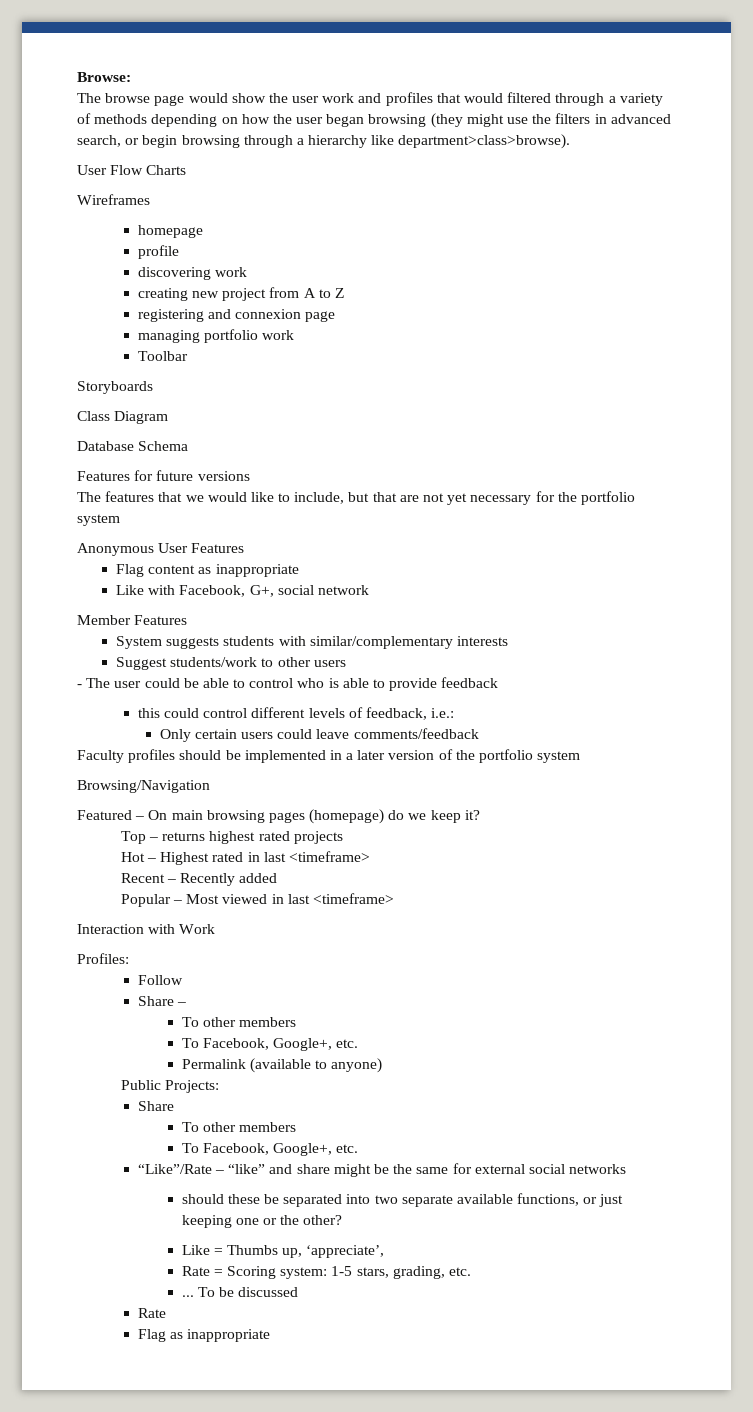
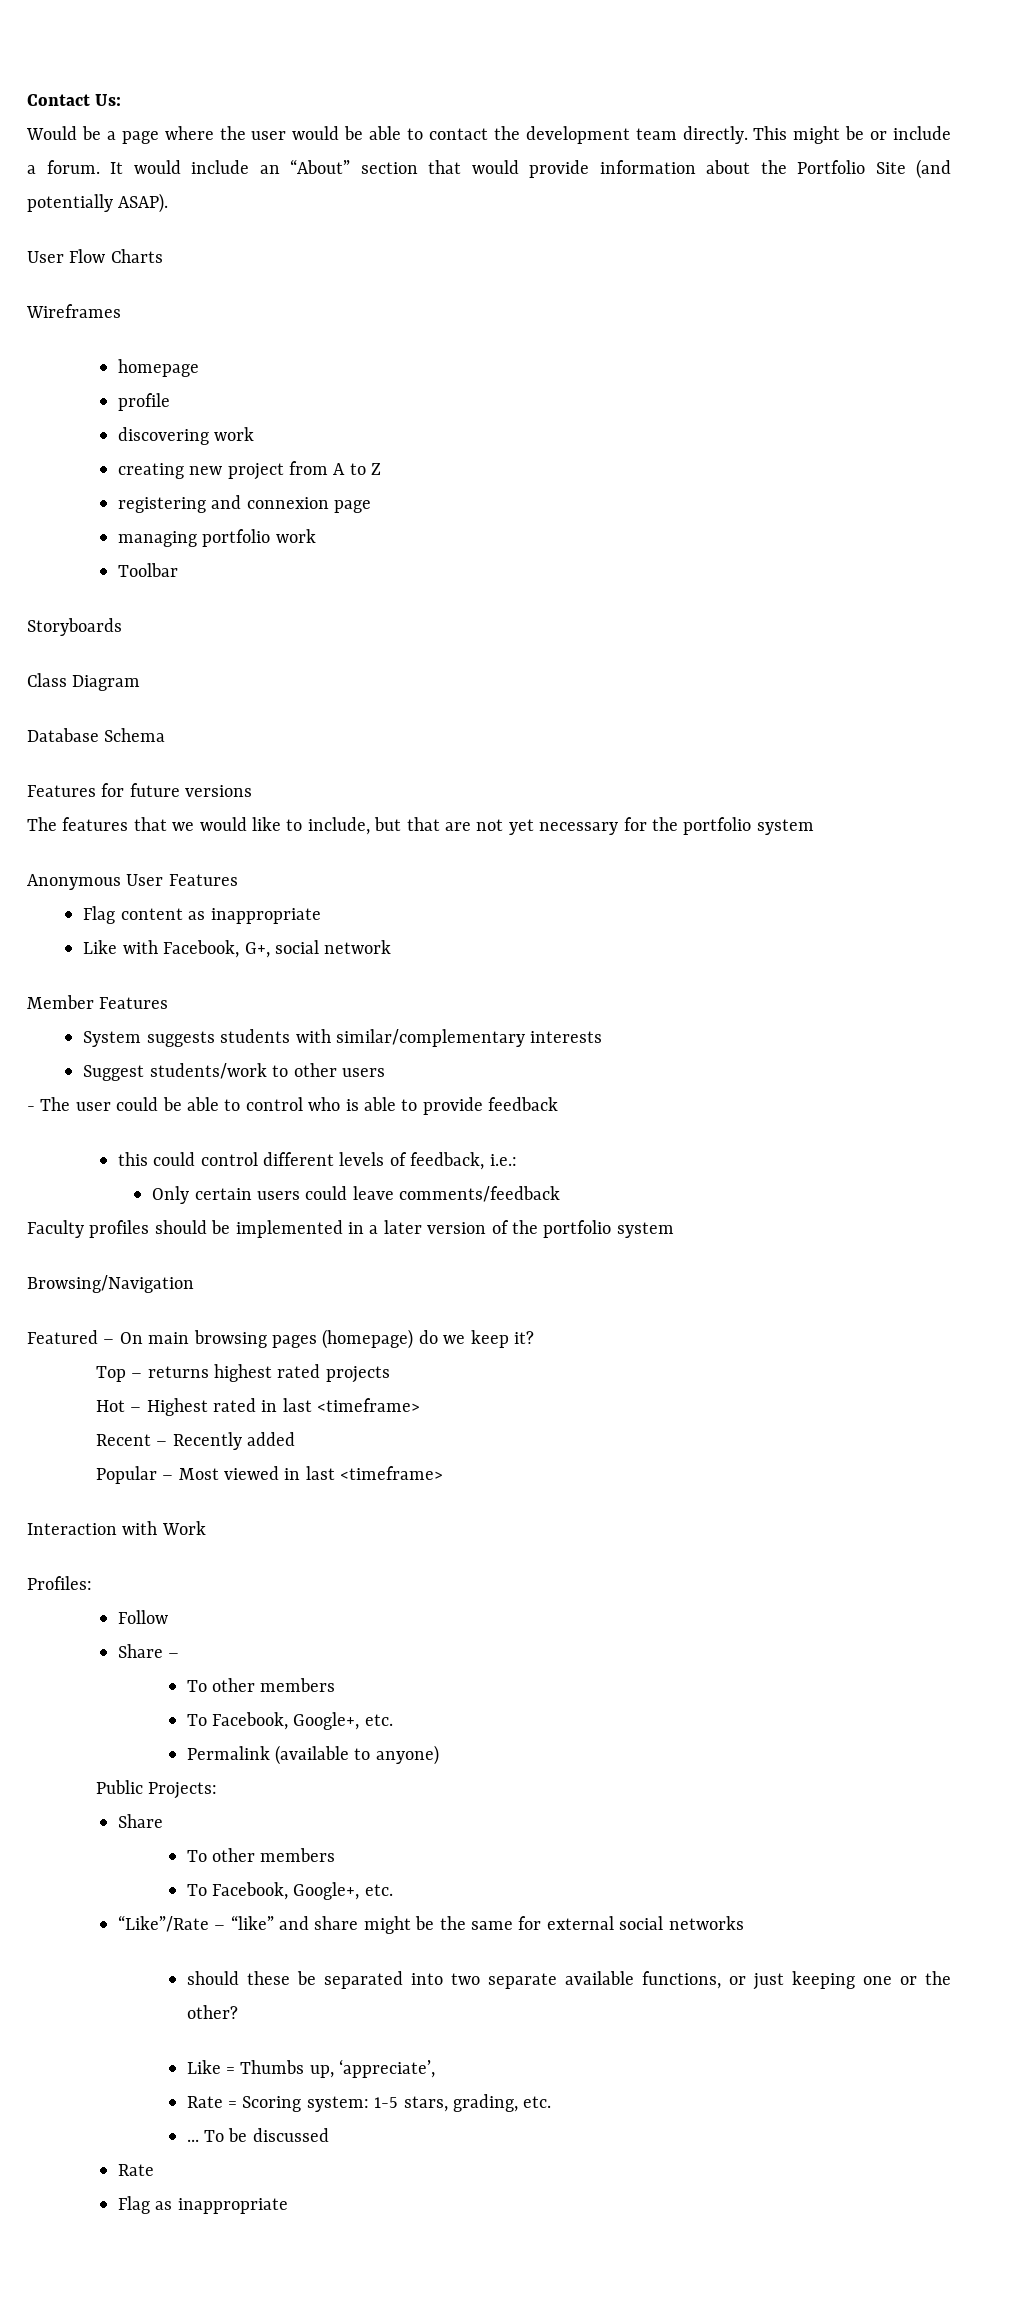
[77,72,131,82] [77,92,663,106] [77,113,671,128] [77,134,571,149] Browse: // The browse page would show the user work and profiles that would filtered through a variety of methods depending on how the user began browsing (they might use the filters in advanced search, or begin browsing through a hierarchy like department>class>browse). -> [27,94,122,106] [26,126,951,144] [27,159,951,179] [27,193,169,213] Contact Us: // Would be a page where the user would be able to contact the development team directly. This might be or include a forum. It would include an “About” section that would provide information about the Portfolio Site (and potentially ASAP).

